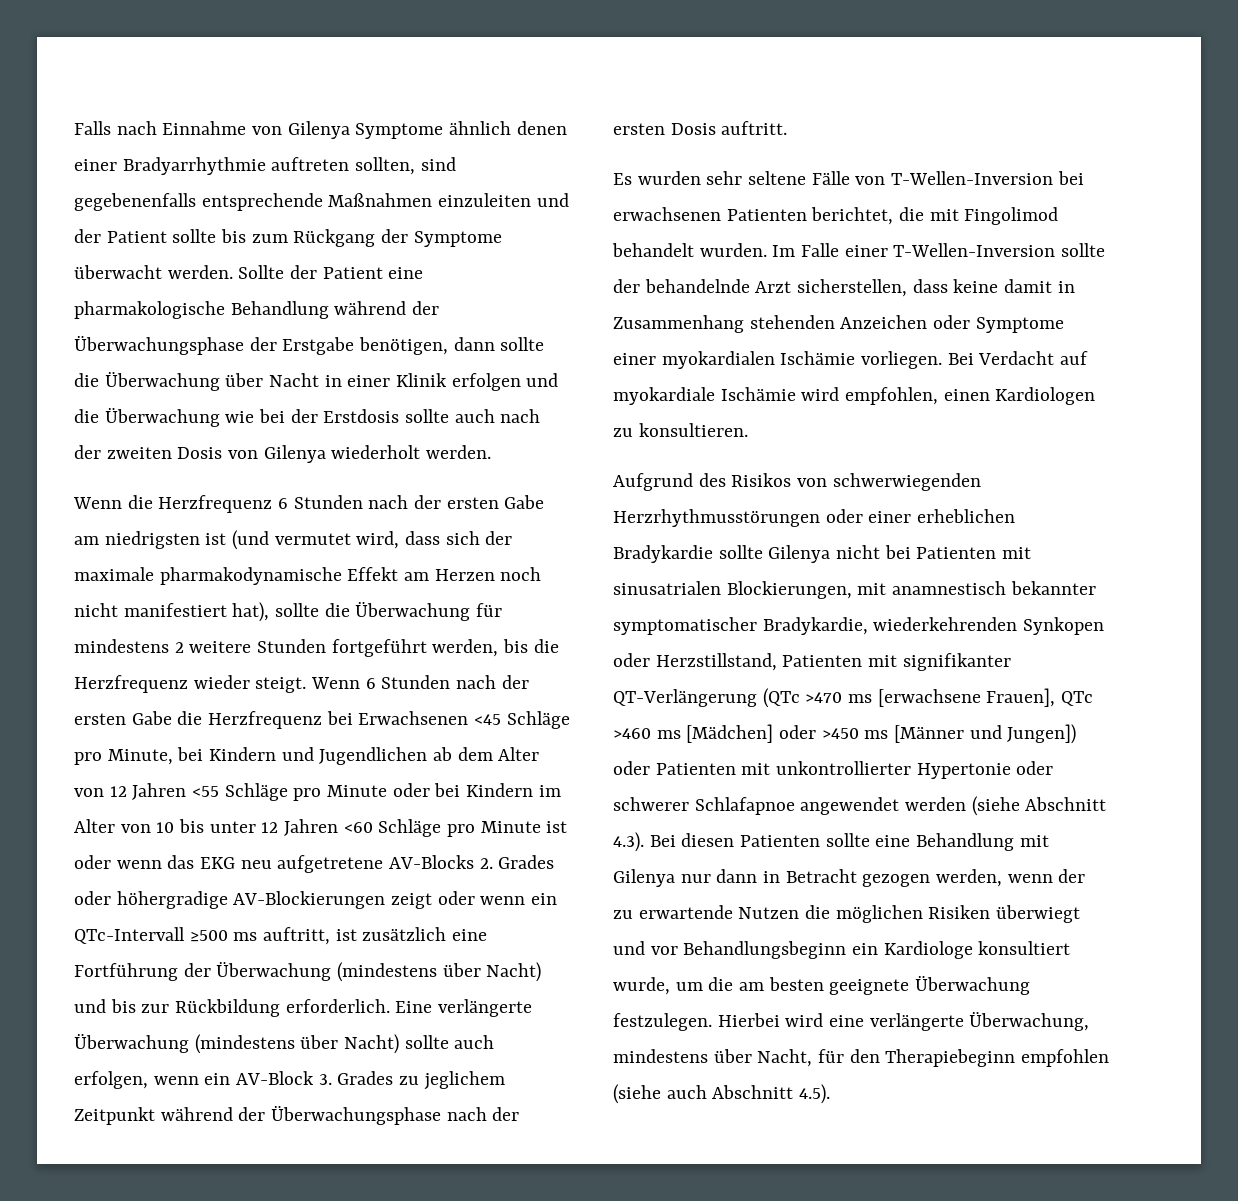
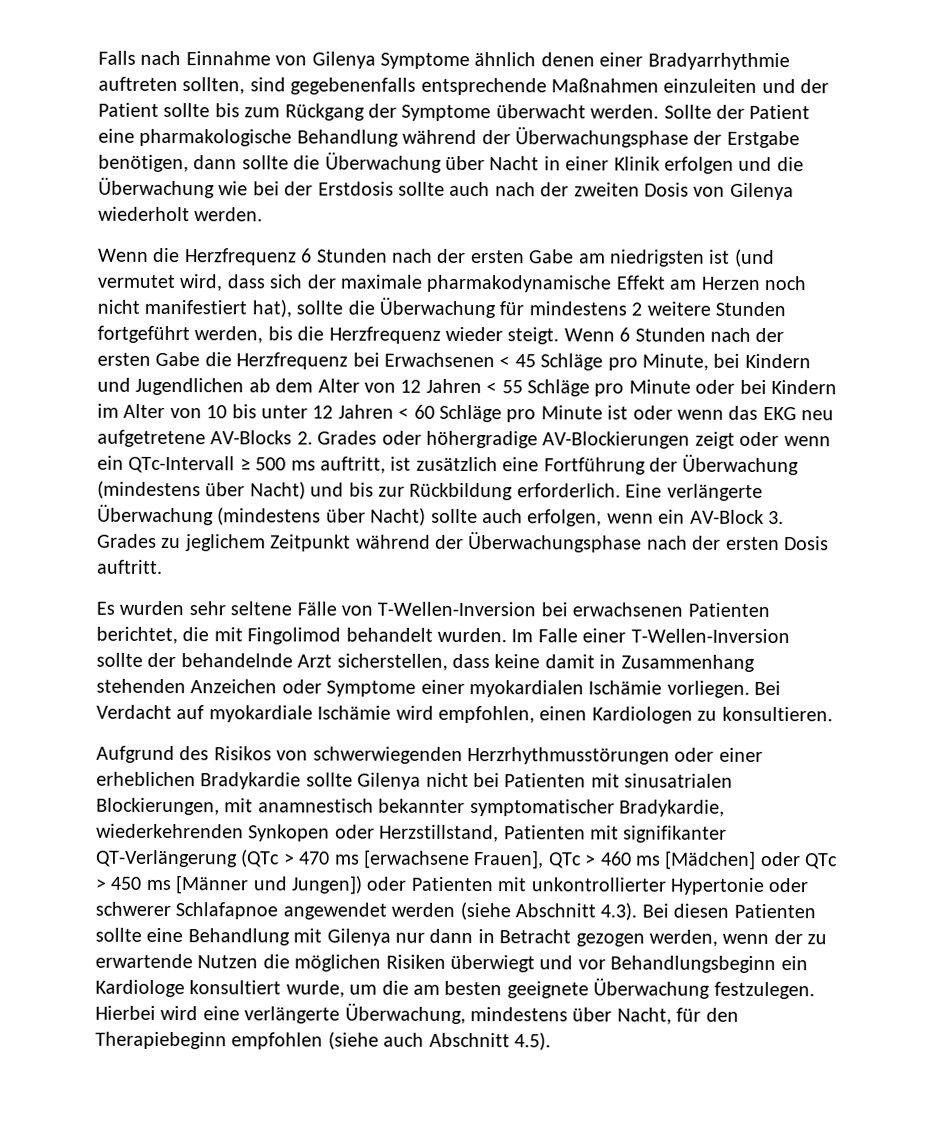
[474,714,502,725] <45 -> [499,354,536,368] < 45
[192,786,220,797] <55 -> [486,380,523,394] < 55
[343,822,373,833] <60 -> [398,404,435,419] < 60
[189,930,228,942] ≥500 -> [239,457,287,471] ≥ 500
[805,692,843,703] >470 -> [283,851,331,865] > 470
[613,728,651,739] >460 -> [585,851,632,866] > 460
[821,728,859,739] >450 -> [805,853,839,870] [95,876,142,890] QTc > 450

